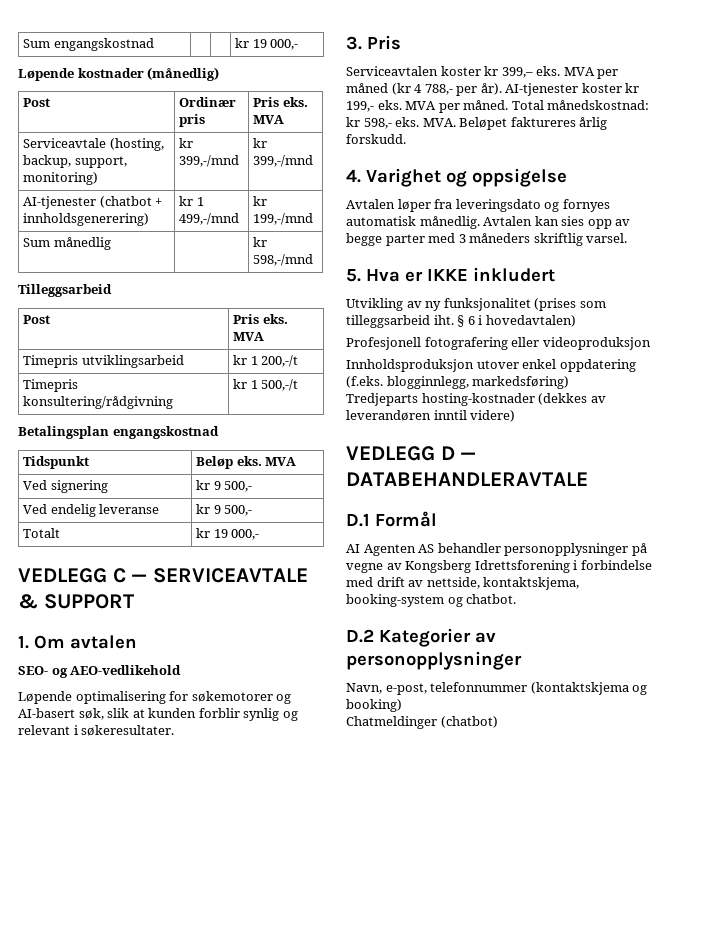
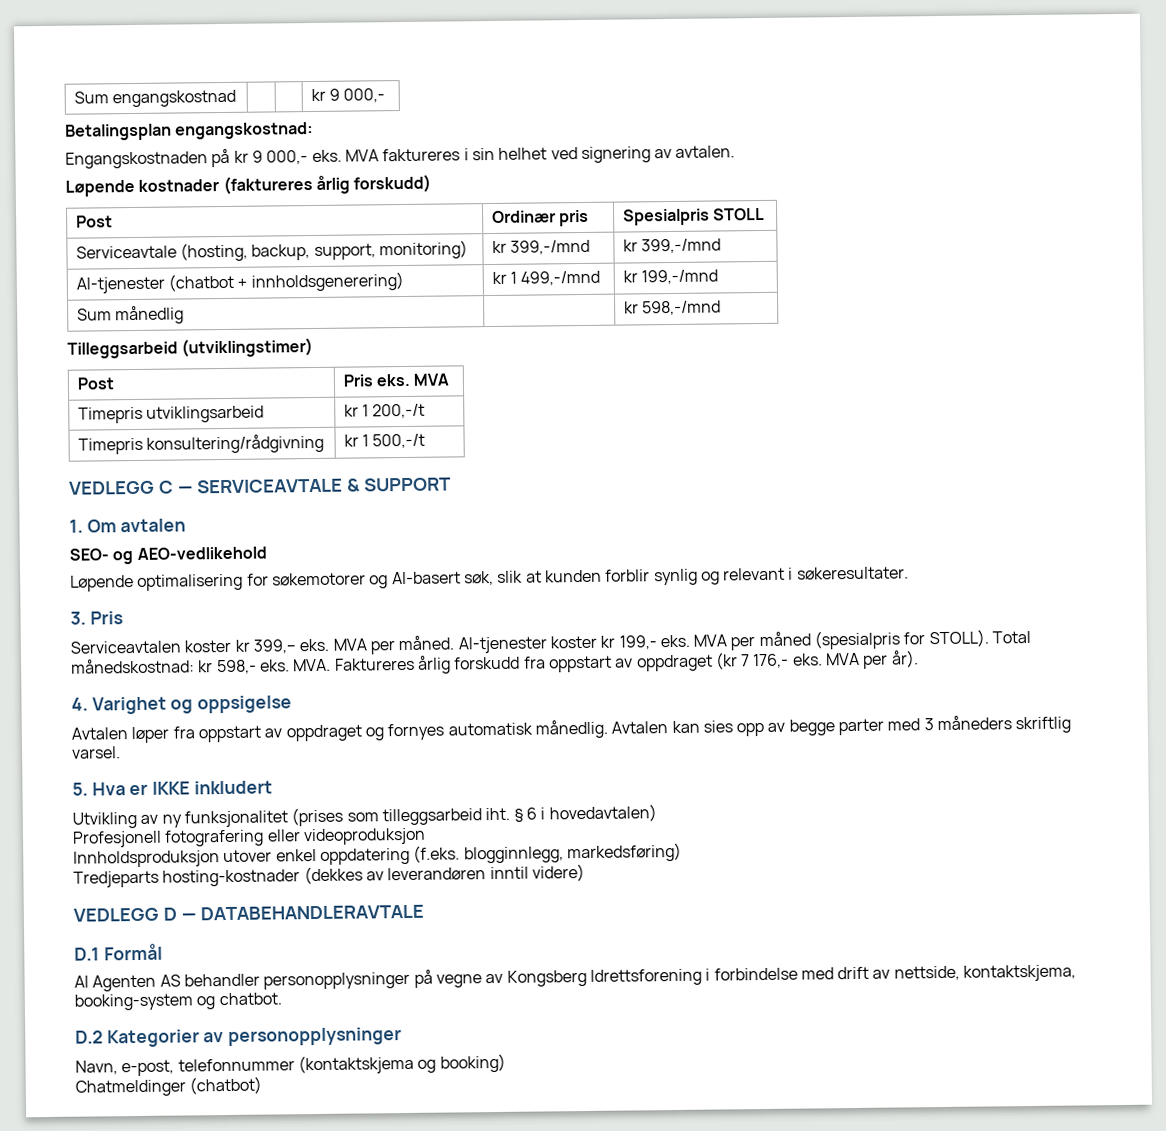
[252,39,299,50] 19 000,- -> [329,88,386,103] [65,121,314,141] [65,145,736,169] 9 000,- // Betalingsplan engangskostnad: // Engangskostnaden på kr 9 000,- eks. MVA faktureres i sin helhet ved signering av avtalen.
[147,67,220,81] (månedlig) -> [222,174,432,195] (faktureres årlig forskudd)
[253,97,308,107] [253,115,285,124] Pris eks. MVA -> [622,207,766,226] Spesialpris STOLL
(112, 290) none -> [181,337,314,358] (utviklingstimer)
[18,426,219,439] [23,456,90,469] [196,456,297,469] [23,480,108,493] [196,480,253,492] [23,504,160,517] [196,504,253,516] [23,528,61,538] [196,528,260,540] // Betalingsplan engangskostnad // Tidspunkt | Beløp eks. MVA // Ved signering | kr 9 500,- // Ved endelig leveranse | kr 9 500,- // Totalt | kr 19 000,- -> (426, 441) none
[346,83,502,96] måned (kr 4 788,- per år). -> [398,635,455,651] måned.
[463,100,509,110] måned. -> [758,629,989,650] måned (spesialpris for STOLL).
[459,117,608,130] [346,134,406,144] Beløpet faktureres årlig forskudd. -> [334,650,919,674] Faktureres årlig forskudd fra oppstart av oppdraget (kr 7 176,- eks. MVA per år).
[455,199,541,212] leveringsdato -> [197,724,362,743] oppstart av oppdraget

